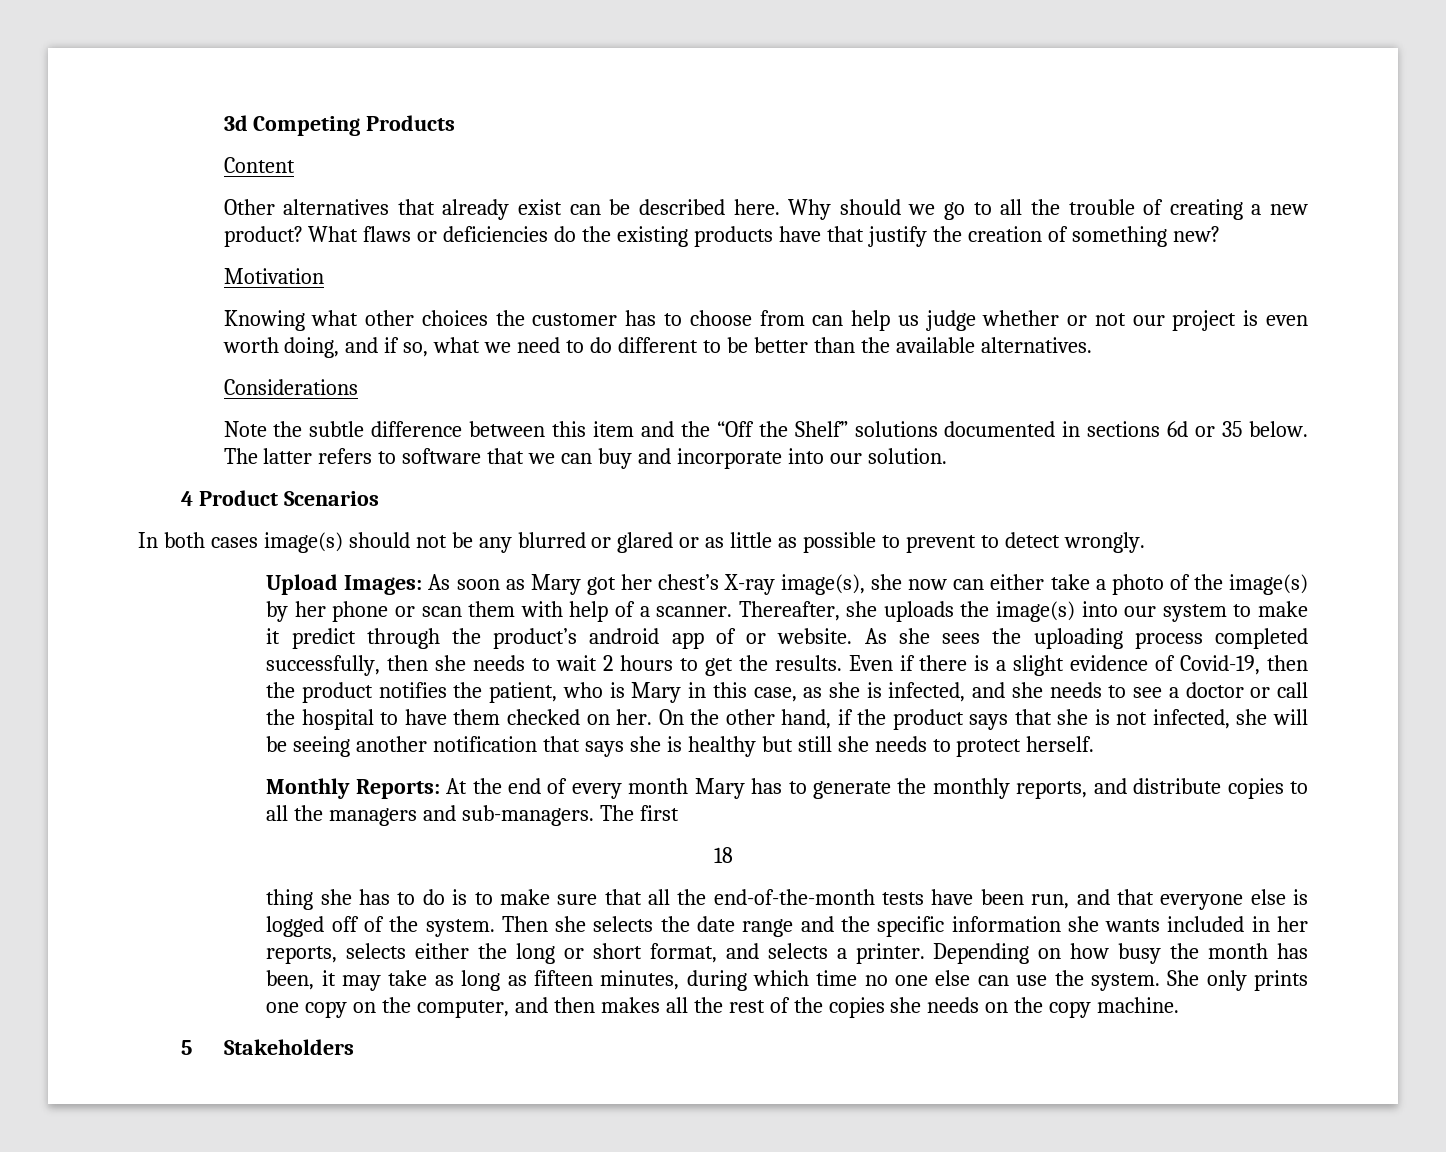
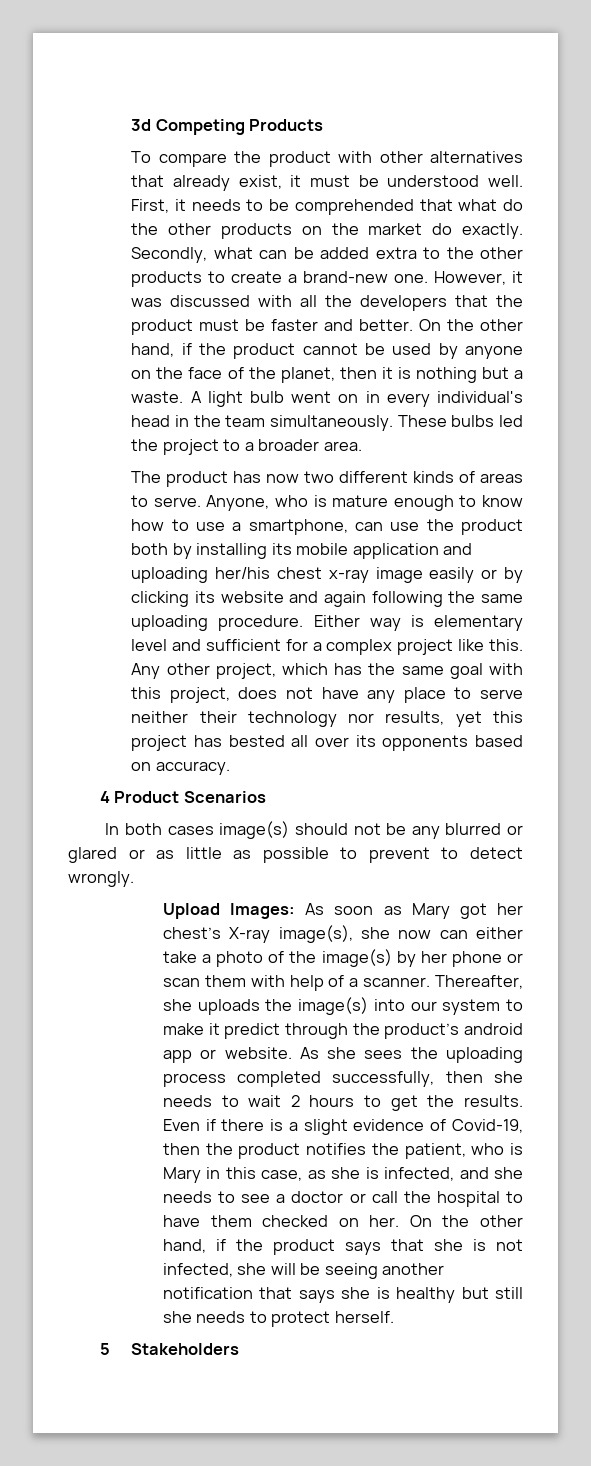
[223,157,295,173] [223,199,1308,220] [223,226,1220,247] [223,268,324,284] [223,310,1308,331] [222,337,1092,358] [223,379,358,395] [223,421,1308,437] [223,448,947,469] Content // Other alternatives that already exist can be described here. Why should we go to all the trouble of creating a new product? What flaws or deficiencies do the existing products have that justify the creation of something new? // Motivation // Knowing what other choices the customer has to choose from can help us judge whether or not our project is even worth doing, and if so, what we need to do different to be better than the available alternatives. // Considerations // Note the subtle difference between this item and the “Off the Shelf” solutions documented in sections 6d or 35 below. The latter refers to software that we can buy and incorporate into our solution. -> [131,151,523,167] [131,175,523,191] [131,199,523,215] [131,223,523,239] [131,247,523,263] [131,271,523,287] [131,295,523,311] [131,319,523,335] [131,343,523,359] [131,367,524,383] [131,391,523,407] [131,415,523,431] [131,439,362,455] [131,471,523,487] [131,495,523,511] [131,519,523,535] [131,543,473,559] [131,567,523,583] [131,591,523,607] [131,615,523,631] [131,639,523,655] [131,663,523,679] [131,687,523,703] [131,711,523,727] [131,735,523,751] [131,761,230,775] To compare the product with other alternatives that already exist, it must be understood well. First, it needs to be comprehended that what do the other products on the market do exactly. Secondly, what can be added extra to the other products to create a brand-new one. However, it was discussed with all the developers that the product must be faster and better. On the other hand, if the product cannot be used by anyone on the face of the planet, then it is nothing but a waste. A light bulb went on in every individual's head in the team simultaneously. These bulbs led the project to a broader area. // The product has now two different kinds of areas to serve. Anyone, who is mature enough to know how to use a smartphone, can use the product both by installing its mobile application and uploading her/his chest x-ray image easily or by clicking its website and again following the same uploading procedure. Either way is elementary level and sufficient for a complex project like this. Any other project, which has the same goal with this project, does not have any place to serve neither their technology nor results, yet this project has bested all over its opponents based on accuracy.
[715,628,736,644] of -> (192, 1056) none
[266,778,1308,799] [266,805,679,826] [713,847,733,863] [266,889,1308,910] [266,916,1309,937] [266,943,1308,964] [266,970,1309,991] [266,997,1180,1018] // Monthly Reports: At the end of every month Mary has to generate the monthly reports, and distribute copies to all the managers and sub-managers. The first // 18 // thing she has to do is to make sure that all the end-of-the-month tests have been run, and that everyone else is logged off of the system. Then she selects the date range and the specific information she wants included in her reports, selects either the long or short format, and selects a printer. Depending on how busy the month has been, it may take as long as fifteen minutes, during which time no one else can use the system. She only prints one copy on the computer, and then makes all the rest of the copies she needs on the copy machine. -> (394, 1317) none

